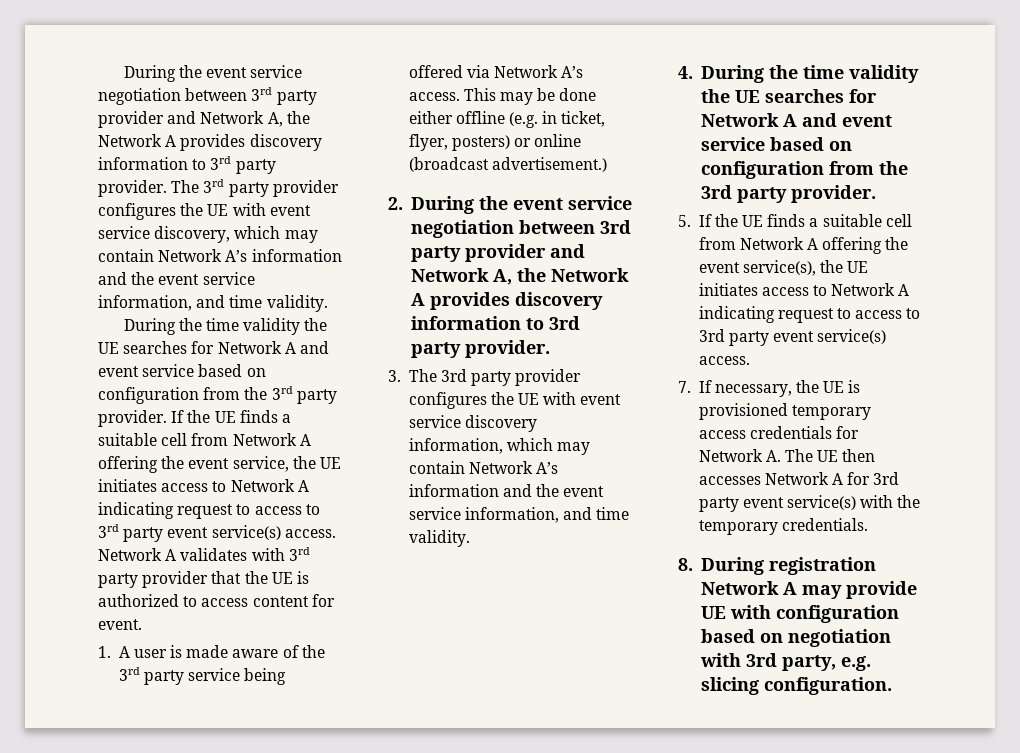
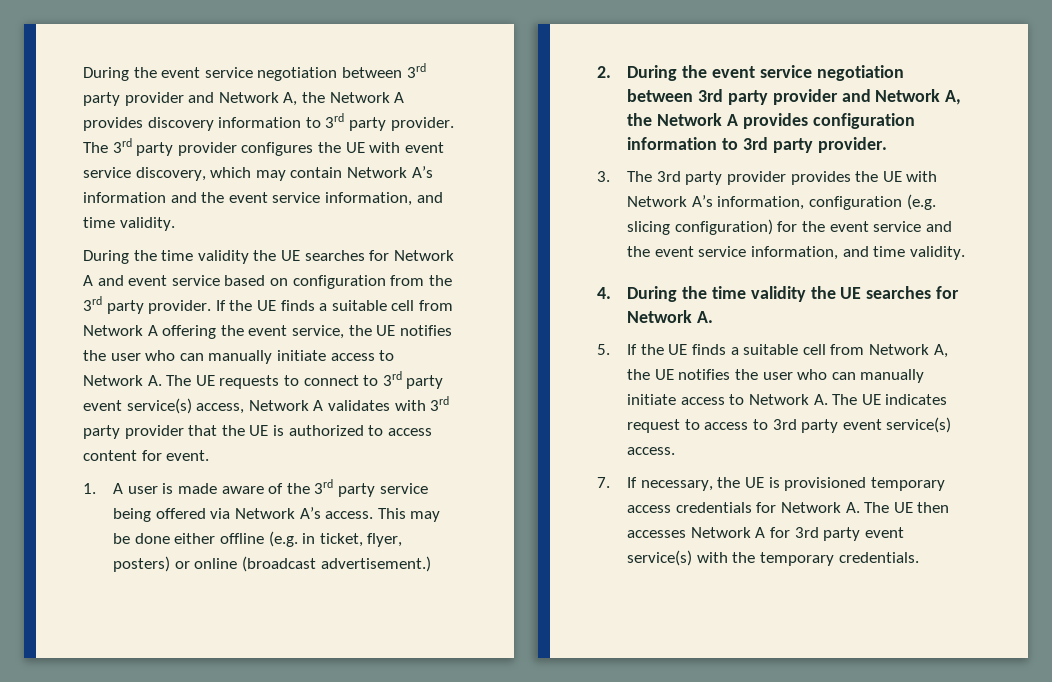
[98,479,309,492] [98,502,320,519] [98,524,336,542] initiates access to Network A indicating request to access to 3rd party event service(s) access. -> [399,325,452,336] [83,350,395,364] [83,371,444,389] [83,398,245,414] notifies the user who can manually initiate access to Network A. The UE requests to connect to 3rd party event service(s) access,
[514,292,603,310] discovery -> [812,113,915,129] configuration
[408,392,622,409] [408,415,537,432] [408,438,591,455] [408,461,559,474] [408,484,499,497] configures the UE with event service discovery information, which may contain Network A’s information -> [790,171,938,185] [627,194,936,210] [627,219,922,235] provides the UE with Network A’s information, configuration (e.g. slicing configuration) for the event service
[782,113,892,127] [700,137,852,151] [700,161,908,179] [700,185,876,203] A and event service based on configuration from the 3rd party provider. -> [697,311,714,323] A.
[807,237,909,254] [698,260,869,276] [698,283,910,296] [698,306,775,323] A offering the event service(s), the UE initiates access to Network A indicating -> [933,344,948,358] [627,369,925,383] [627,394,948,405] A, the UE notifies the user who can manually initiate access to Network A. The UE indicates
[678,557,876,575] [700,581,917,599] [700,605,899,623] [700,629,891,647] [699,653,871,671] [700,677,892,695] // 8. During registration Network A may provide UE with configuration based on negotiation with 3rd party, e.g. slicing configuration. -> (919, 557) none

